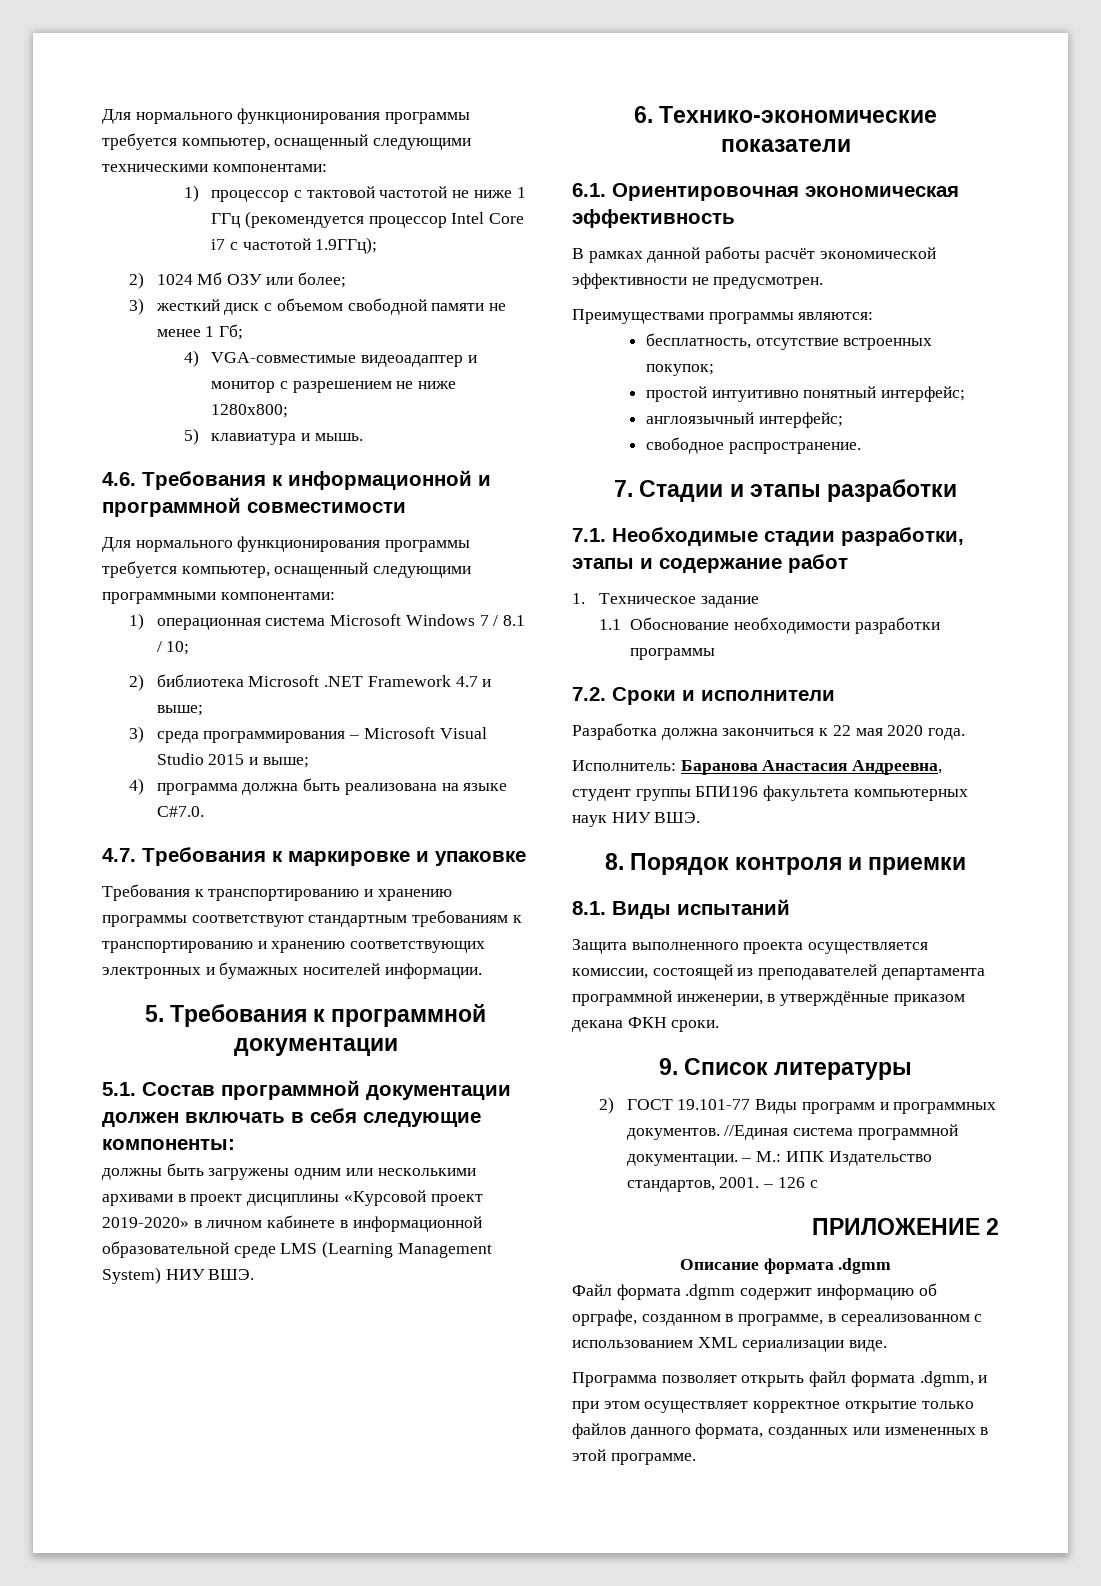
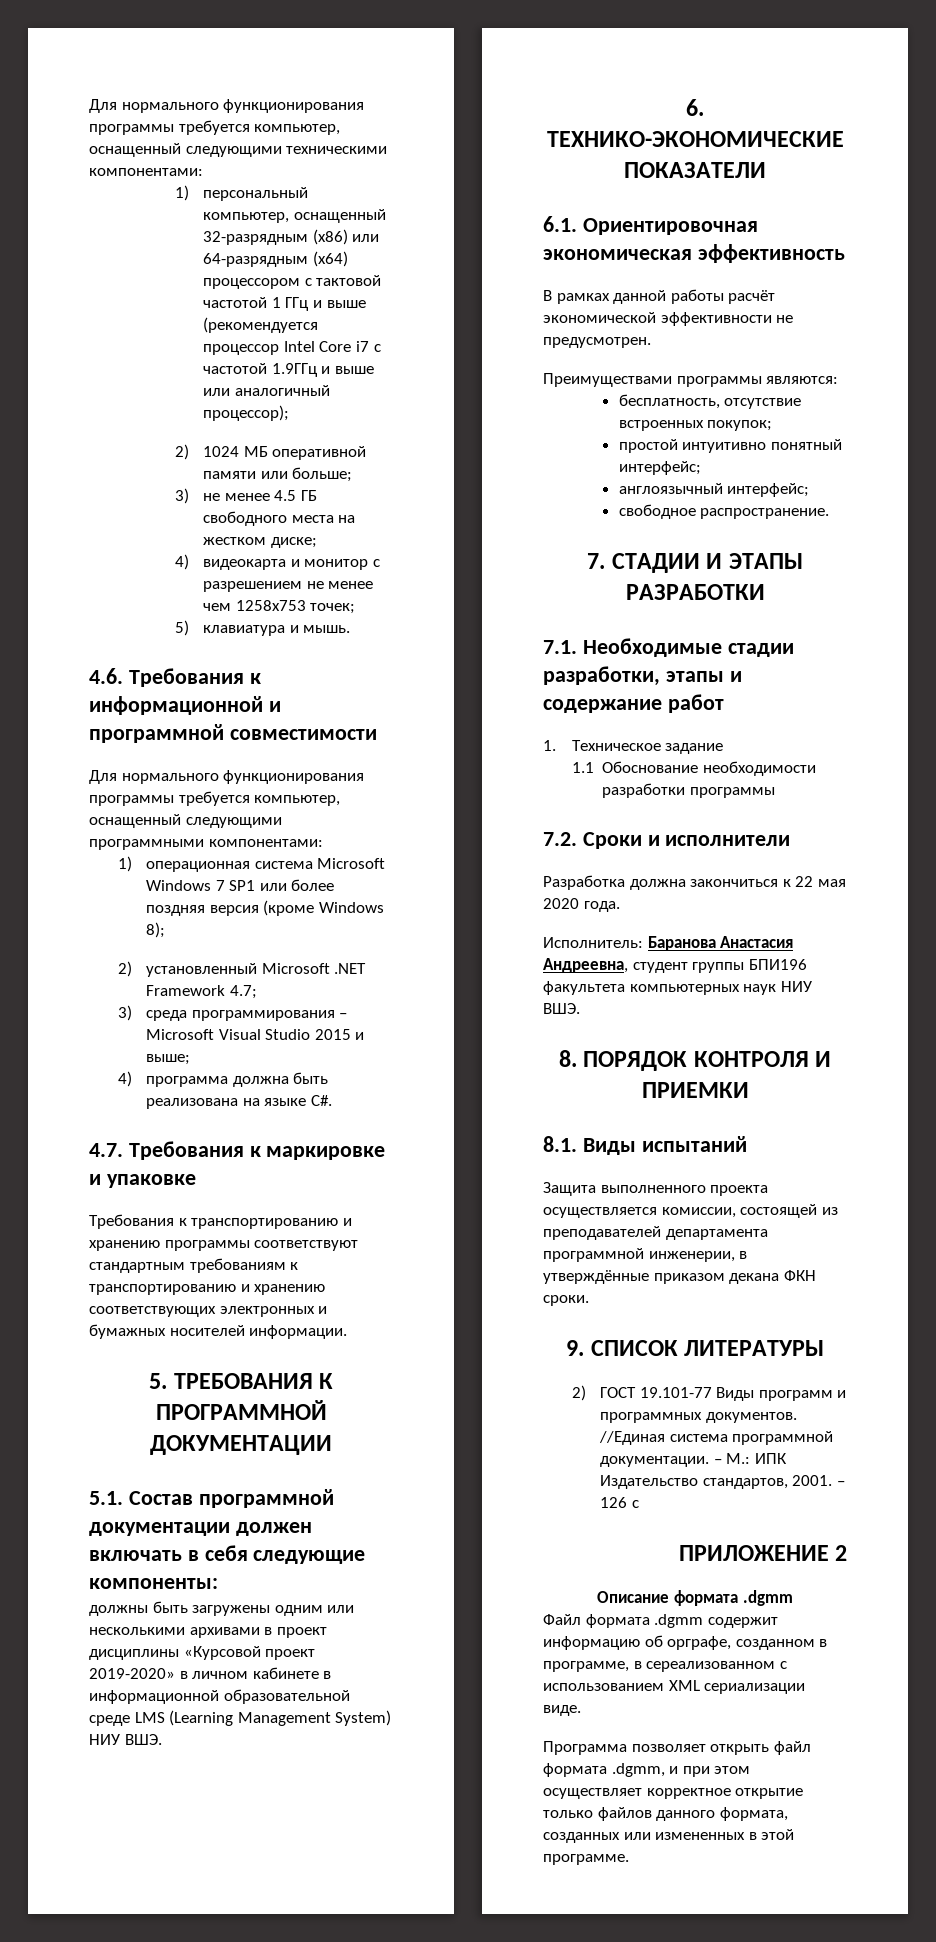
[211,186,526,202] [211,213,241,228] процессор с тактовой частотой не ниже 1 ГГц -> [203,187,309,201] [203,209,386,223] [203,229,380,245] [203,251,348,267] [203,275,382,289] [203,297,366,311] персональный компьютер, оснащенный 32-разрядным (x86) или 64-разрядным (x64) процессором с тактовой частотой 1 ГГц и выше
[315,237,378,254] [129,272,346,289] [129,298,507,315] [156,324,244,340] [183,350,464,367] 1.9ГГц); // 2) 1024 Мб ОЗУ или более; // 3) жесткий диск с объемом свободной памяти не менее 1 Гб; // 4) VGA-совместимые видеоадаптер -> [271,363,374,377] [203,385,330,396] [203,405,290,421] [174,444,367,460] [203,467,353,482] [174,488,317,504] [203,511,356,526] [203,537,317,548] [174,554,287,570] 1.9ГГц и выше или аналогичный процессор); // 2) 1024 МБ оперативной памяти или больше; // 3) не менее 4.5 ГБ свободного места на жестком диске; // 4) видеокарта
[418,381,457,389] [211,404,289,418] ниже 1280х800; -> [328,581,374,589] [203,600,356,614] менее чем 1258x753 точек;
[493,615,526,626] [156,641,190,655] [129,674,244,691] / 8.1 / 10; // 2) библиотека -> [229,879,335,891] [146,900,384,916] [146,922,166,938] [117,961,258,977] SP1 или более поздняя версия (кроме Windows 8); // 2) установленный
[455,676,492,687] [156,705,203,716] 4.7 и выше; -> [229,985,257,999] 4.7;
[156,806,204,817] С#7.0. -> [310,1095,332,1106] С#.
[169,1004,487,1027] [233,1038,398,1056] Требования к программной документации -> [173,1373,333,1389] [155,1400,327,1420] [150,1435,332,1455] ТРЕБОВАНИЯ К ПРОГРАММНОЙ ДОКУМЕНТАЦИИ
[659,106,938,123] [720,139,851,152] Технико-экономические показатели -> [546,131,844,147] [624,162,766,178] ТЕХНИКО-ЭКОНОМИЧЕСКИЕ ПОКАЗАТЕЛИ
[639,479,957,502] Стадии и этапы разработки -> [611,553,803,573] [625,584,765,600] СТАДИИ И ЭТАПЫ РАЗРАБОТКИ
[629,853,967,875] Порядок контроля и приемки -> [583,1051,832,1071] [641,1082,749,1098] ПОРЯДОК КОНТРОЛЯ И ПРИЕМКИ
[684,1058,913,1080] Список литературы -> [590,1340,824,1356] СПИСОК ЛИТЕРАТУРЫ

